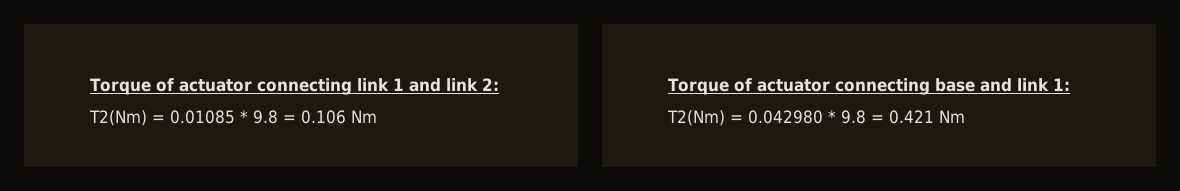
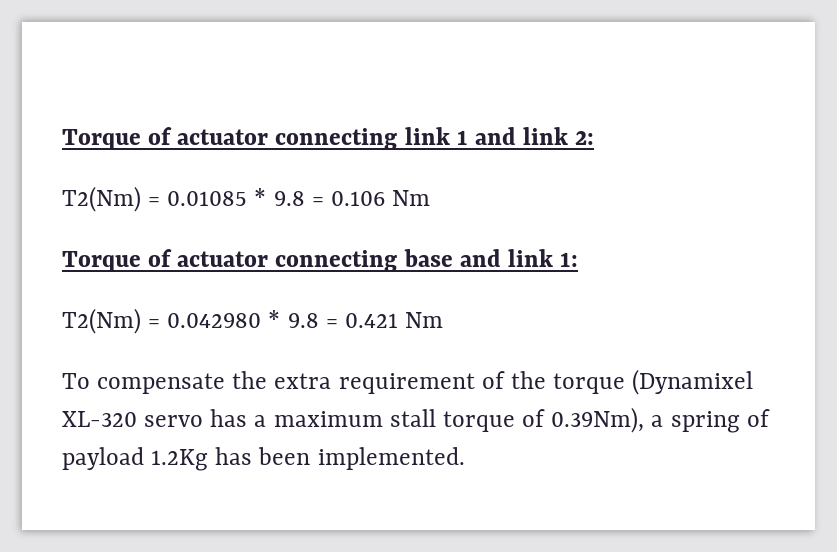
(965, 116) none -> [62,369,754,395] [62,407,770,433] [62,447,465,471] // To compensate the extra requirement of the torque (Dynamixel XL-320 servo has a maximum stall torque of 0.39Nm), a spring of payload 1.2Kg has been implemented.

